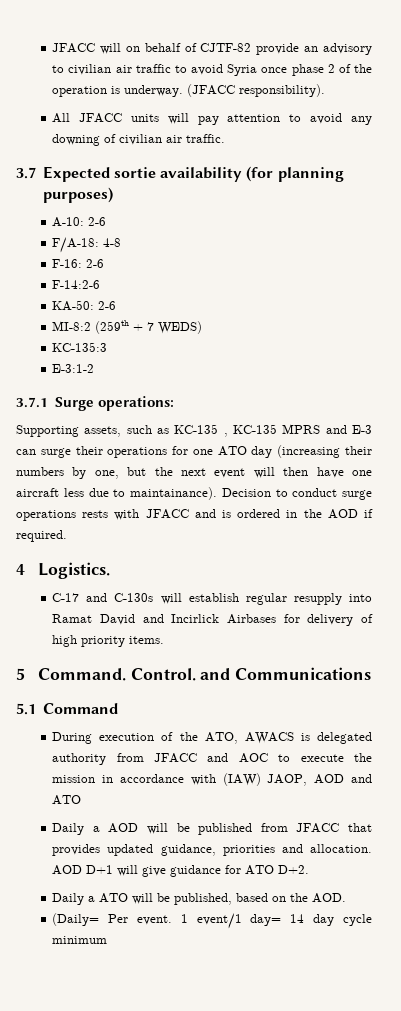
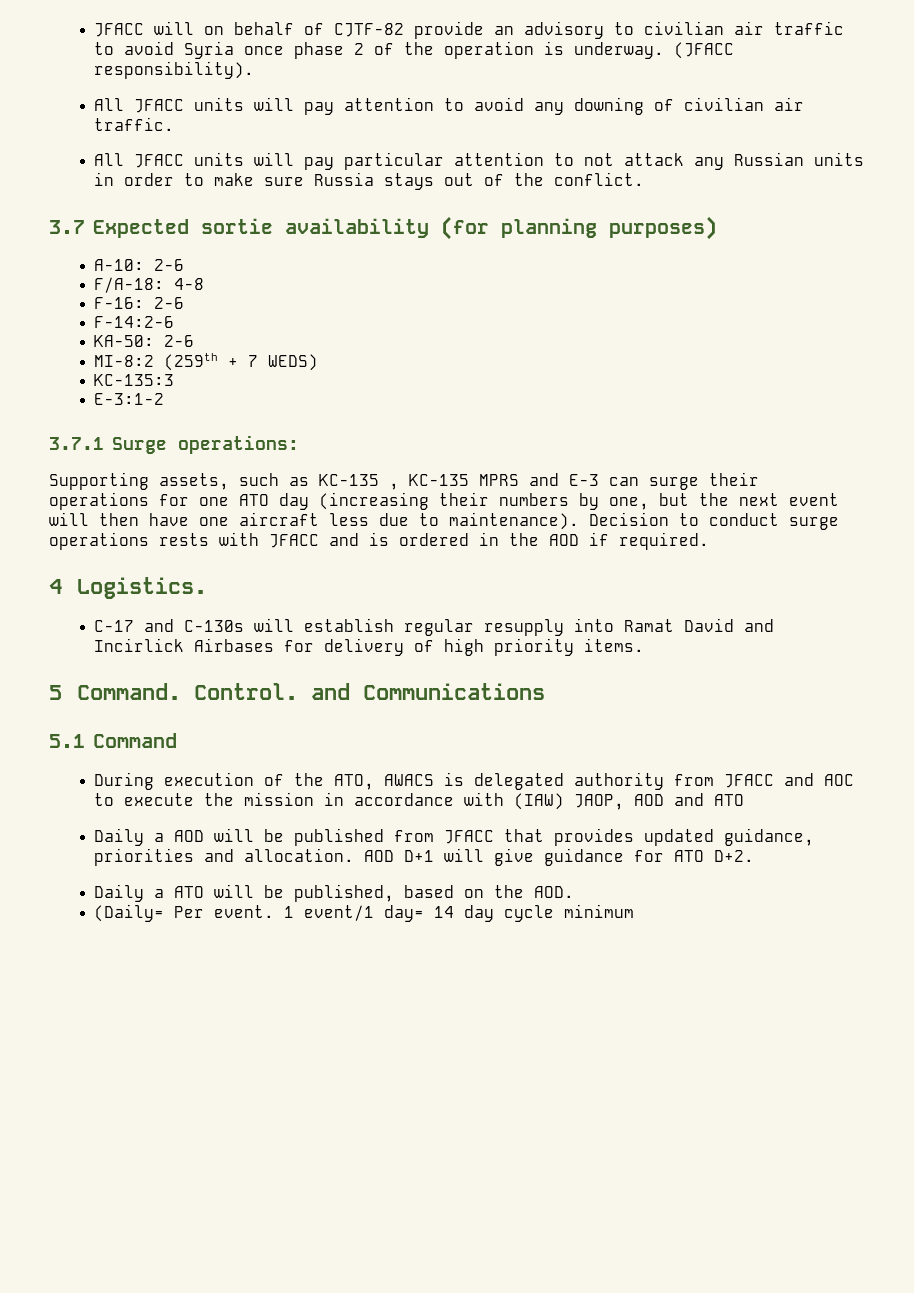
(226, 138) none -> [94,152,865,170] [94,172,645,190] // All JFACC units will pay particular attention to not attack any Russian units in order to make sure Russia stays out of the conflict.
[130,487,217,500] maintainance). -> [449,512,579,530] maintenance).

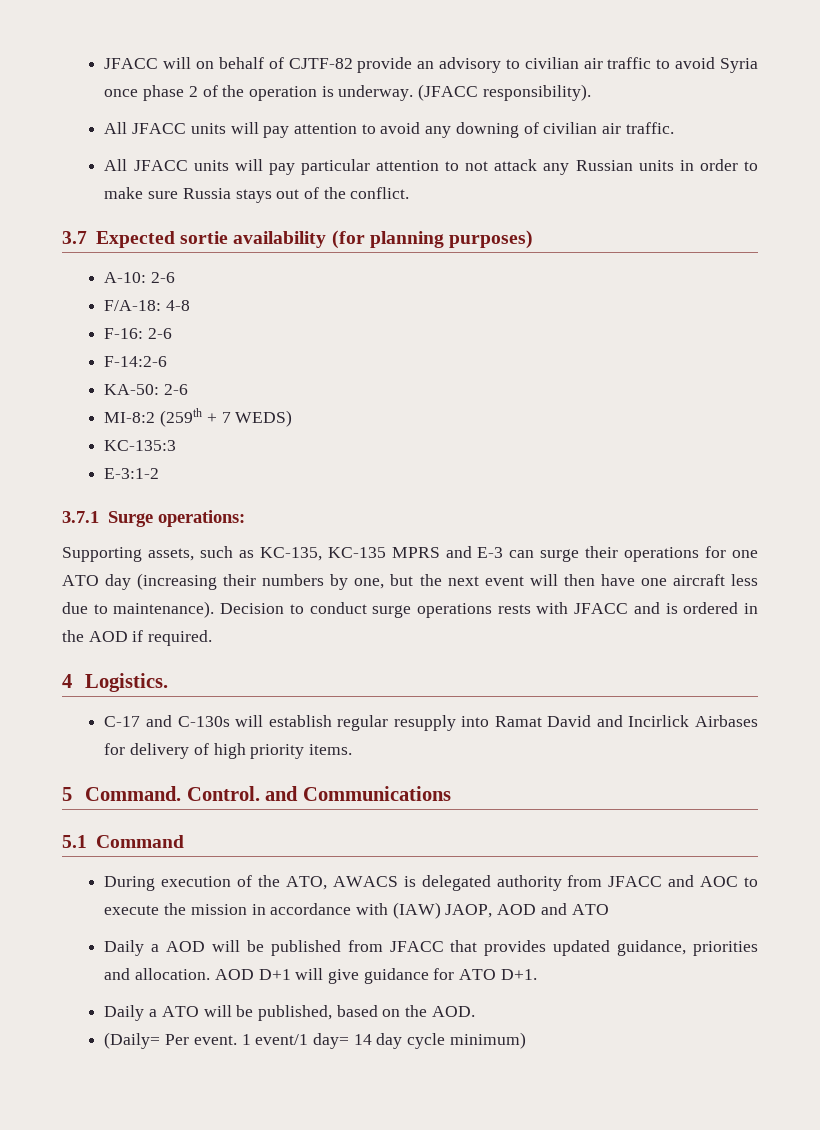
[319,474,399,490] KC-135 , -> [259,547,322,561] KC-135,
[714,850,755,862] D+2. -> [500,969,537,980] D+1.
[564,904,635,918] minimum -> [449,1032,526,1049] minimum)

